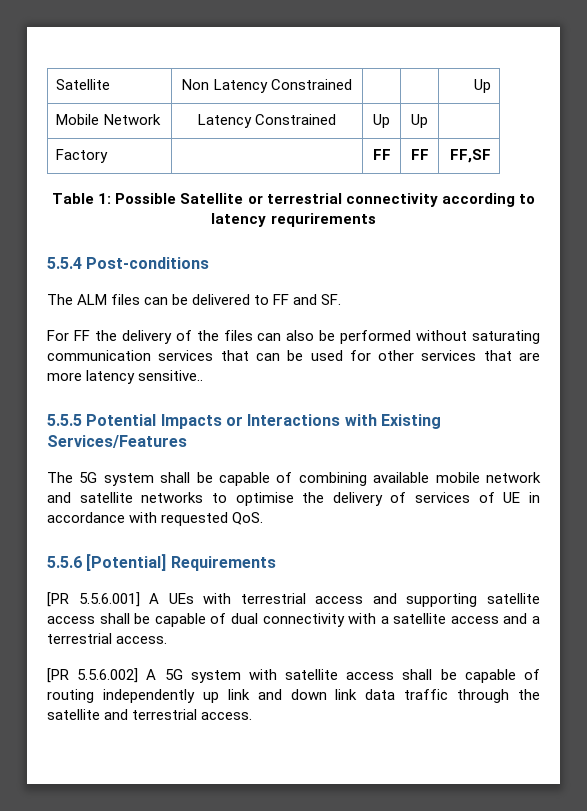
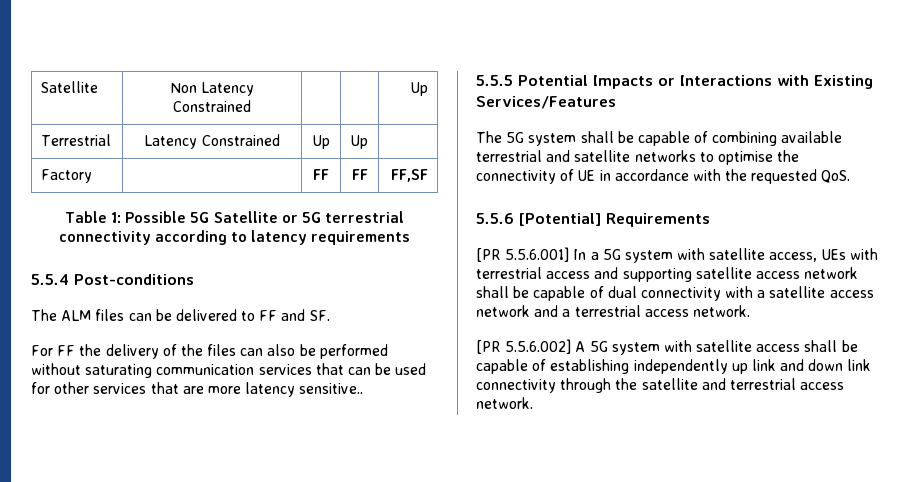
[56,114,161,125] Mobile Network -> [41,134,112,146] Terrestrial
(177, 198) none -> [190,212,210,223] 5G
(263, 199) none -> [301,212,321,223] 5G
[270,213,376,227] requrirements -> [311,231,411,245] requirements
[435,472,541,483] mobile network -> [476,150,542,162] terrestrial
[332,492,471,506] delivery of services -> [476,170,556,184] connectivity
(158, 517) none -> [725,169,748,181] the
[149,593,160,604] A -> [573,248,818,263] In a 5G system with satellite access,
(95, 620) none -> [804,267,859,279] network
(499, 620) none -> [476,305,530,317] network
[116,636,168,644] access. -> [644,305,750,317] access network.
[47,689,94,703] routing -> [550,359,630,374] establishing
[365,689,449,700] data traffic -> [476,379,556,393] connectivity
[201,712,253,720] access. -> [800,382,845,390] [476,397,533,409] access network.

